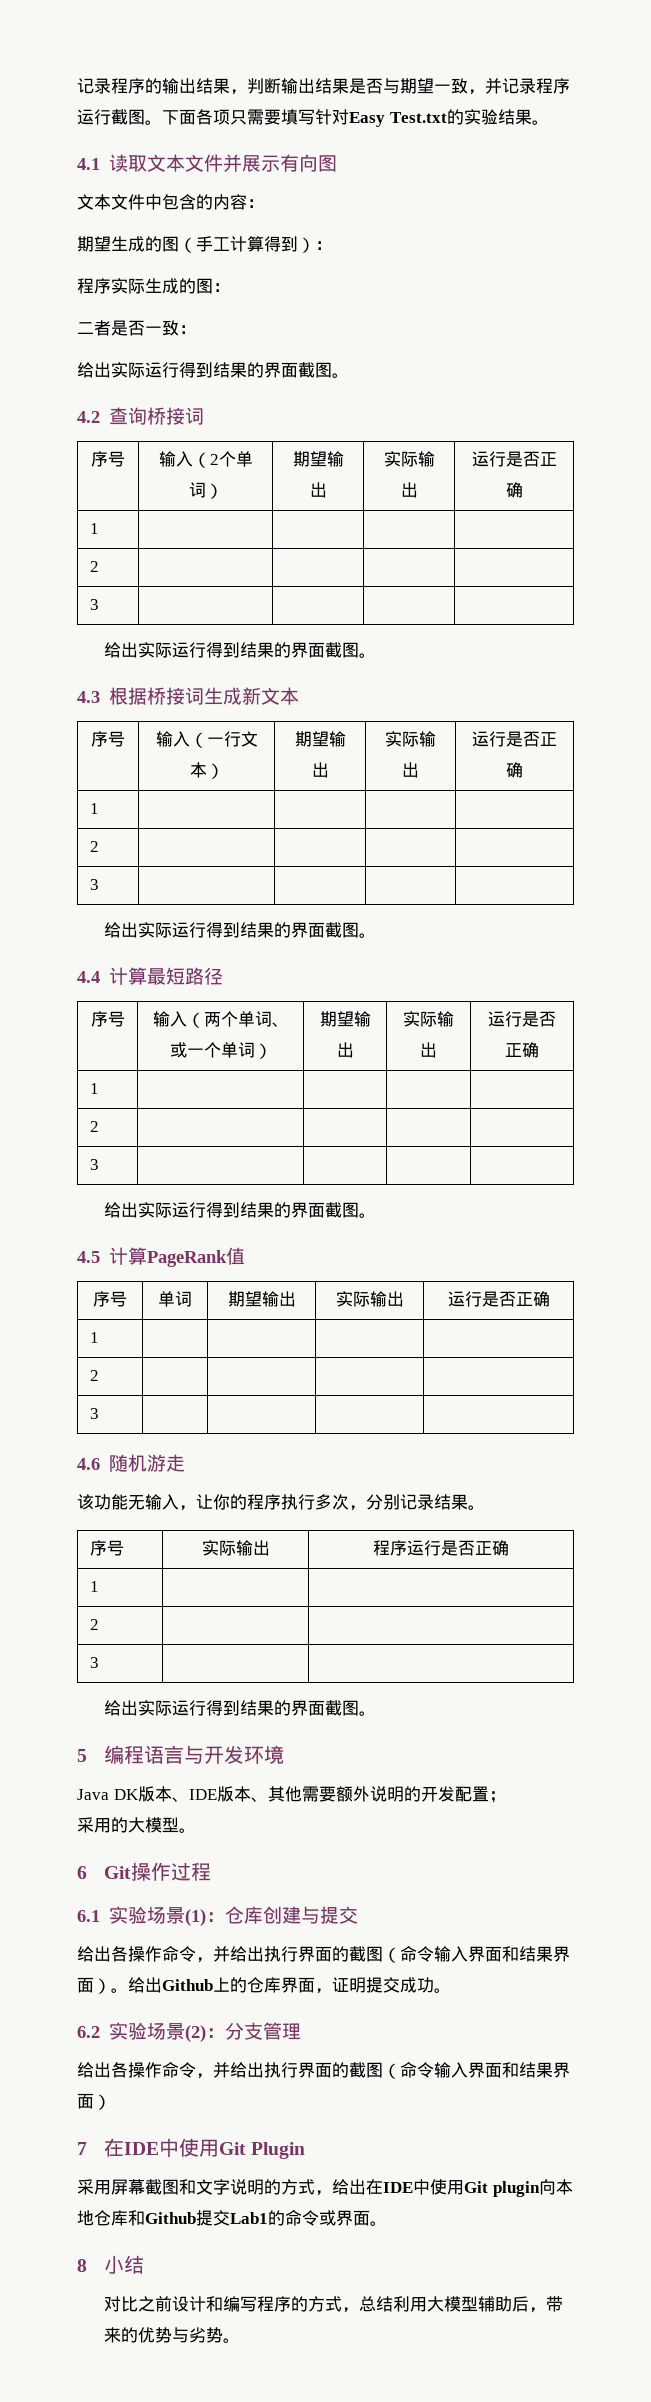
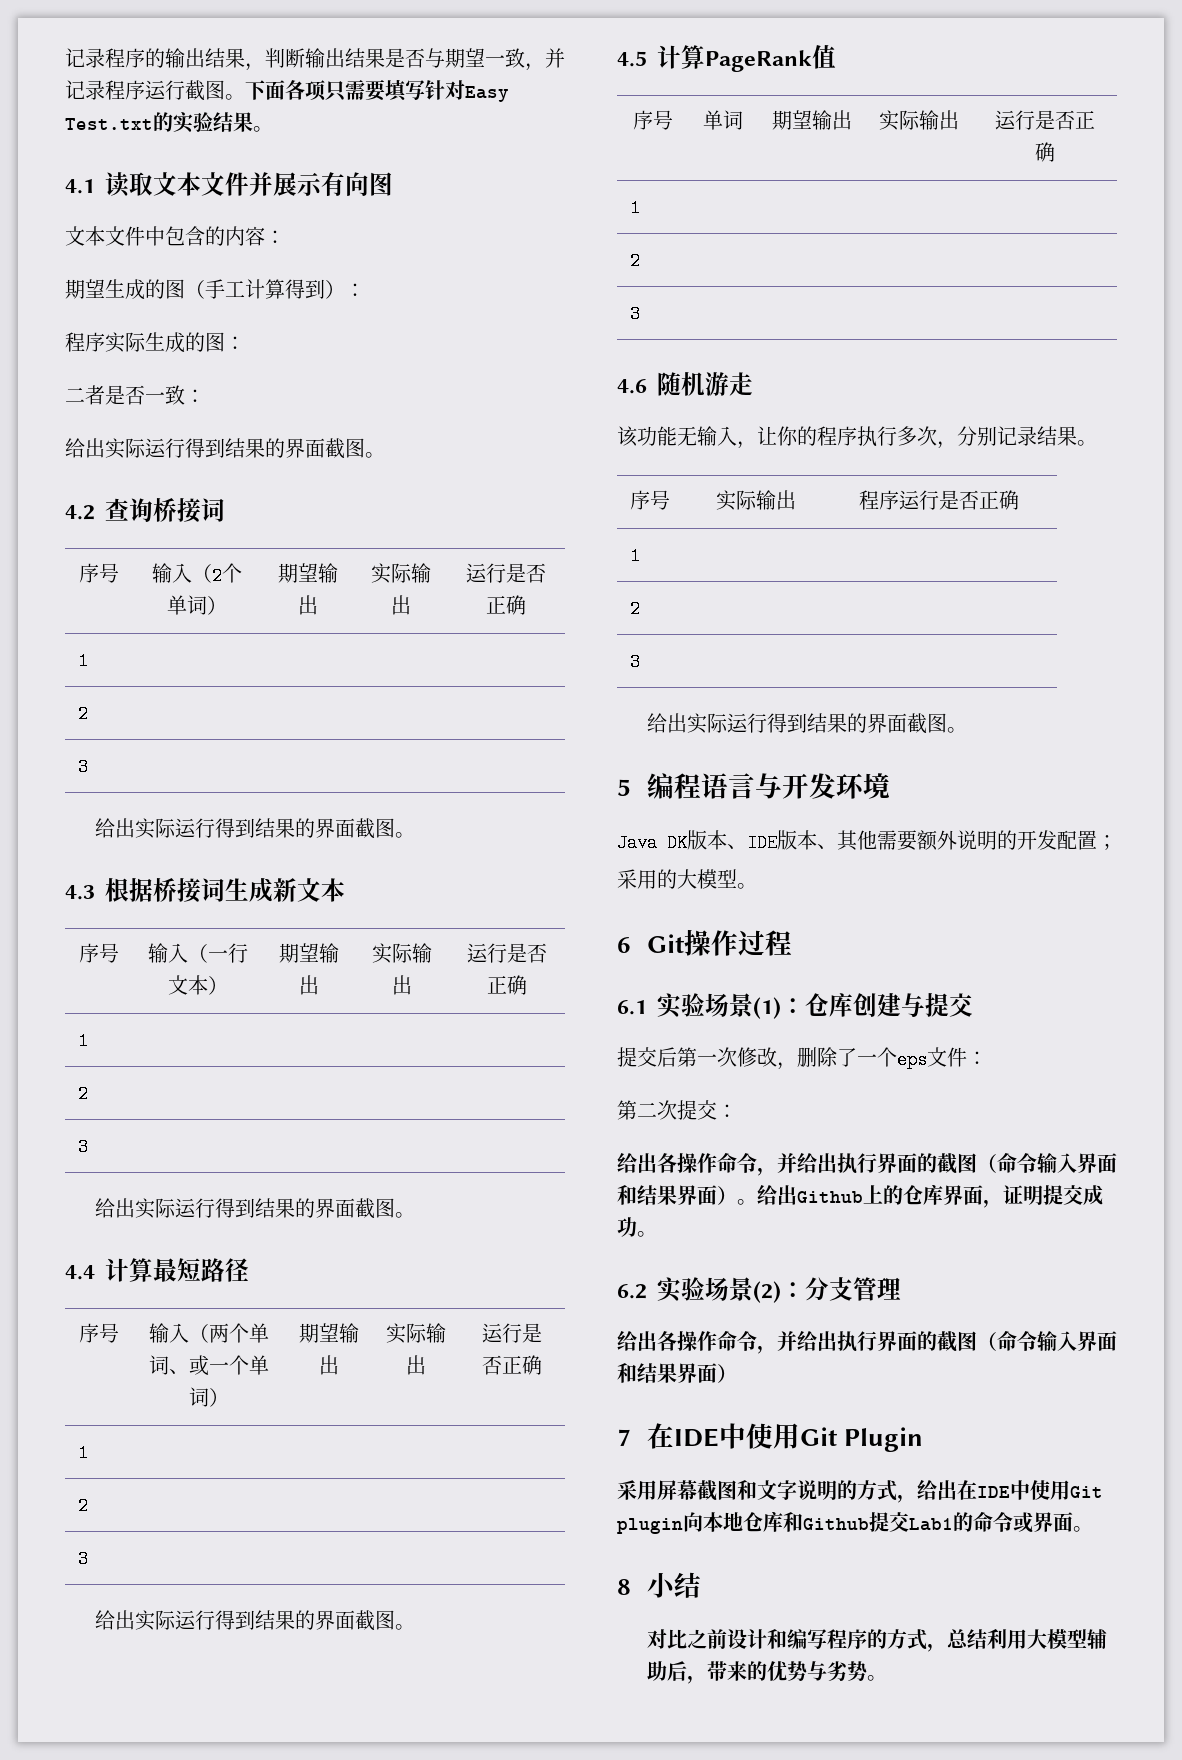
(358, 1915) none -> [617,1047,987,1070] [617,1100,737,1120] // 提交后第一次修改，删除了一个eps文件： // 第二次提交：

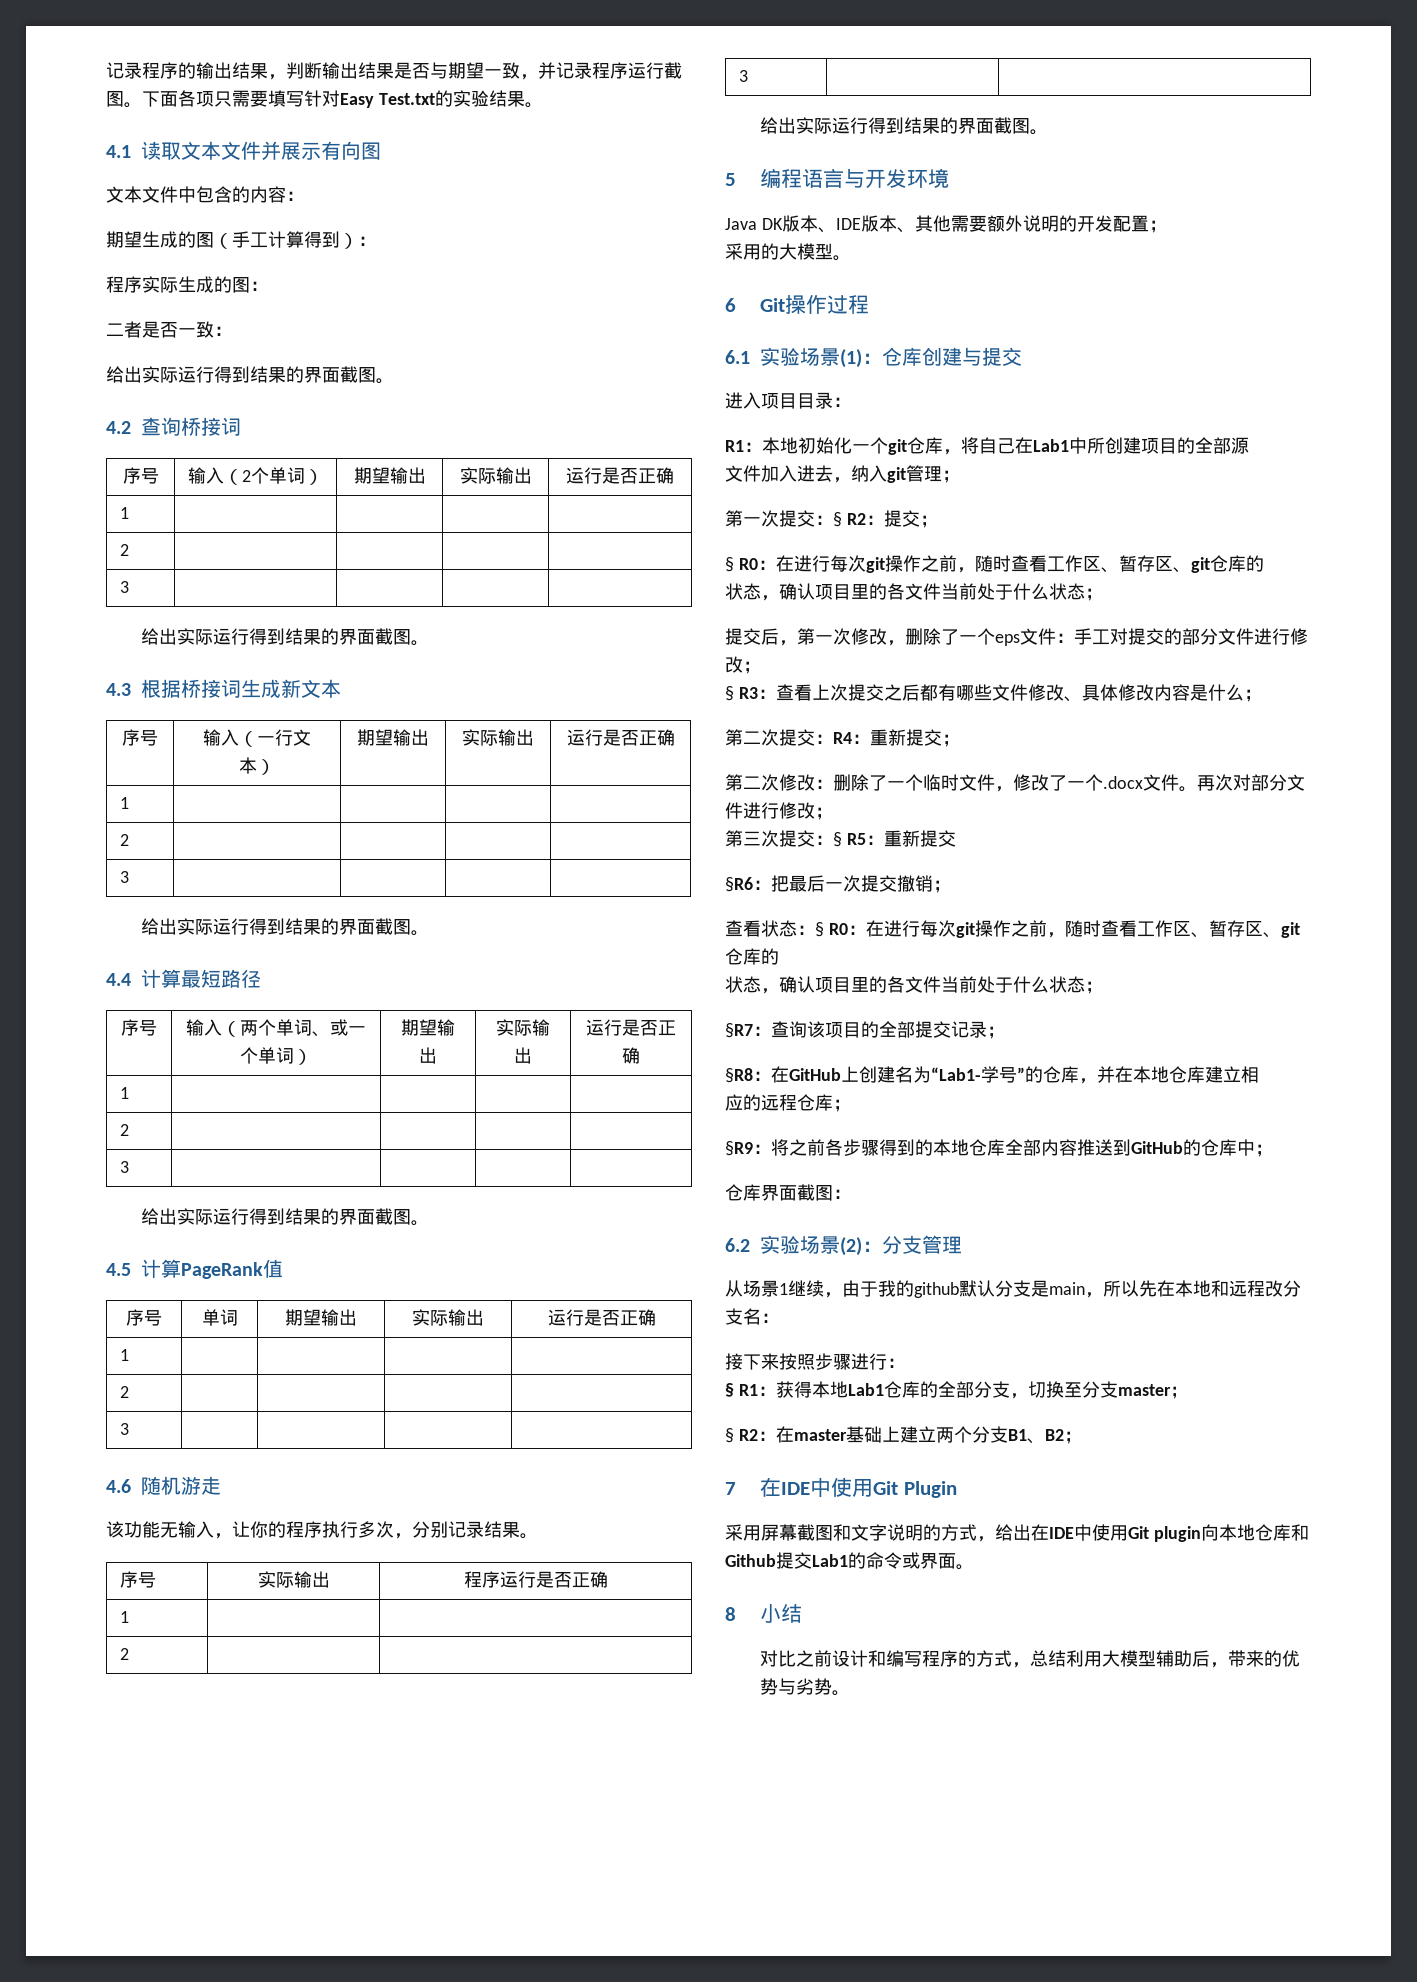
(973, 1005) none -> [725,392,851,409] [725,437,1249,455] [725,465,960,483] [725,510,938,528] [725,555,1264,573] [725,583,1103,601] // 进入项目目录： // R1：本地初始化一个git仓库，将自己在Lab1中所创建项目的全部源 // 文件加入进去，纳入git管理； // 第一次提交：§ R2：提交； // § R0：在进行每次git操作之前，随时查看工作区、暂存区、git仓库的 // 状态，确认项目里的各文件当前处于什么状态；
(677, 1057) none -> [779,640,797,646] ，
[617,1100,737,1120] [617,1152,1117,1176] [617,1184,1103,1208] [617,1217,657,1237] // 第二次提交： // 给出各操作命令，并给出执行界面的截图（命令输入界面和结果界面）。给出Github上的仓库界面，证明提交成功。 -> [1074,628,1308,645] [725,656,761,674] [725,684,1262,702] [725,729,960,747] [725,774,1305,792] [725,802,833,820] [725,830,956,847] [725,875,951,893] [725,920,1300,938] [725,948,779,965] [725,976,1103,994] [725,1021,1005,1039] [725,1066,1259,1084] [725,1094,851,1112] [725,1139,1273,1157] [725,1184,851,1201] 手工对提交的部分文件进行修改； // § R3：查看上次提交之后都有哪些文件修改、具体修改内容是什么； // 第二次提交：R4：重新提交； // 第二次修改：删除了一个临时文件，修改了一个.docx文件。再次对部分文件进行修改； // 第三次提交：§ R5：重新提交 // §R6：把最后一次提交撤销； // 查看状态：§ R0：在进行每次git操作之前，随时查看工作区、暂存区、git仓库的 // 状态，确认项目里的各文件当前处于什么状态； // §R7：查询该项目的全部提交记录； // §R8：在GitHub上创建名为“Lab1-学号”的仓库，并在本地仓库建立相 // 应的远程仓库； // §R9：将之前各步骤得到的本地仓库全部内容推送到GitHub的仓库中； // 仓库界面截图：
[617,1330,1117,1354] [617,1363,737,1383] 给出各操作命令，并给出执行界面的截图（命令输入界面和结果界面） -> [725,1280,1301,1298] [725,1308,779,1325] [725,1353,905,1370] [725,1381,1188,1399] [725,1426,1082,1444] 从场景1继续，由于我的github默认分支是main，所以先在本地和远程改分支名： // 接下来按照步骤进行： // § R1：获得本地Lab1仓库的全部分支，切换至分支master； // § R2：在master基础上建立两个分支B1、B2；

